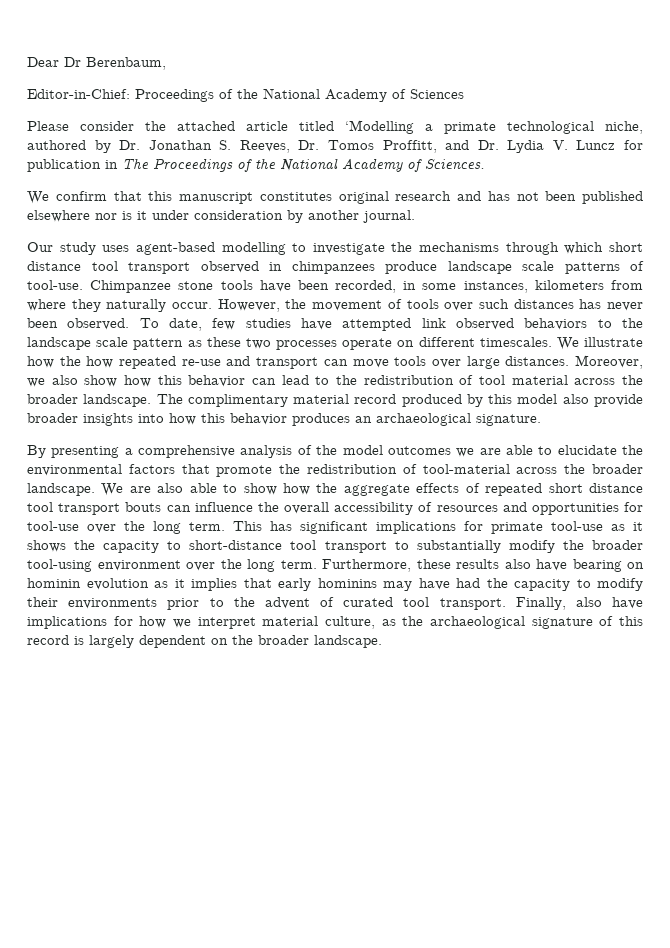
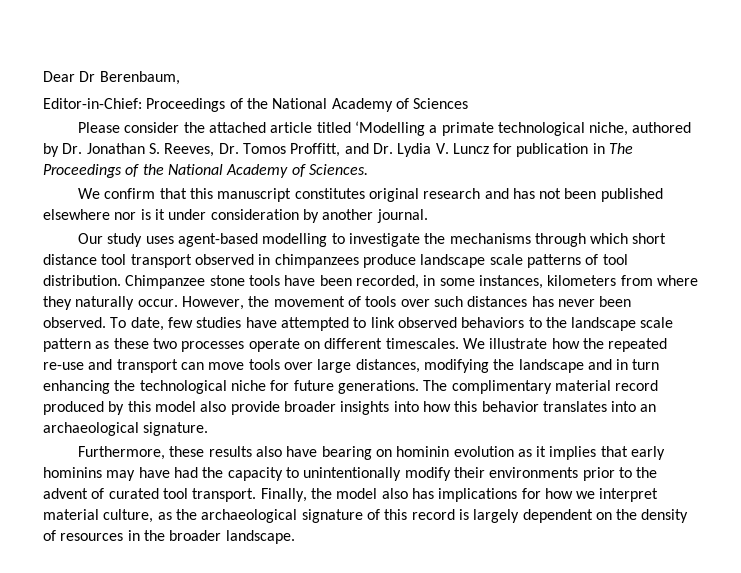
[27,280,83,290] tool-use. -> [602,254,628,265] [43,275,121,286] tool distribution.
(412, 324) none -> [353,317,367,328] to
[86,356,114,368] how -> (604, 343) none
[505,355,643,369] [27,375,643,387] [27,394,152,407] distances. Moreover, we also show how this behavior can lead to the redistribution of tool material across the broader landscape. -> [355,359,660,373] [43,380,419,394] distances, modifying the landscape and in turn enhancing the technological niche for future generations.
[292,413,350,426] produces -> [542,401,637,412] translates into
[27,445,643,458] [27,464,643,477] [27,483,643,496] [27,502,644,515] [27,521,643,534] [27,540,643,553] [27,559,317,572] By presenting a comprehensive analysis of the model outcomes we are able to elucidate the environmental factors that promote the redistribution of tool-material across the broader landscape. We are also able to show how the aggregate effects of repeated short distance tool transport bouts can influence the overall accessibility of resources and opportunities for tool-use over the long term. This has significant implications for primate tool-use as it shows the capacity to short-distance tool transport to substantially modify the broader tool-using environment over the long term. -> (209, 429) none
(591, 583) none -> [303,467,402,481] unintentionally
[575,597,643,609] also have -> [310,488,434,499] the model also has
(253, 640) none -> [641,509,689,523] [43,530,165,541] density of resources in the

